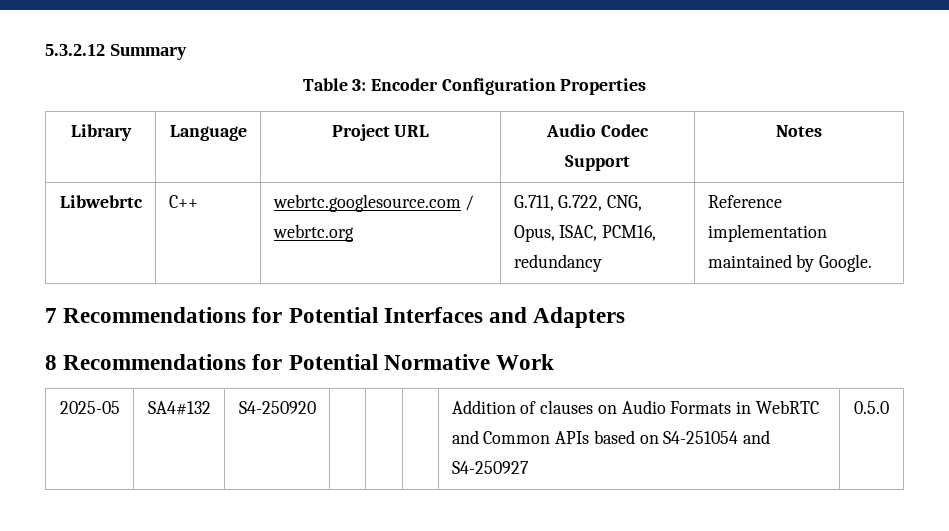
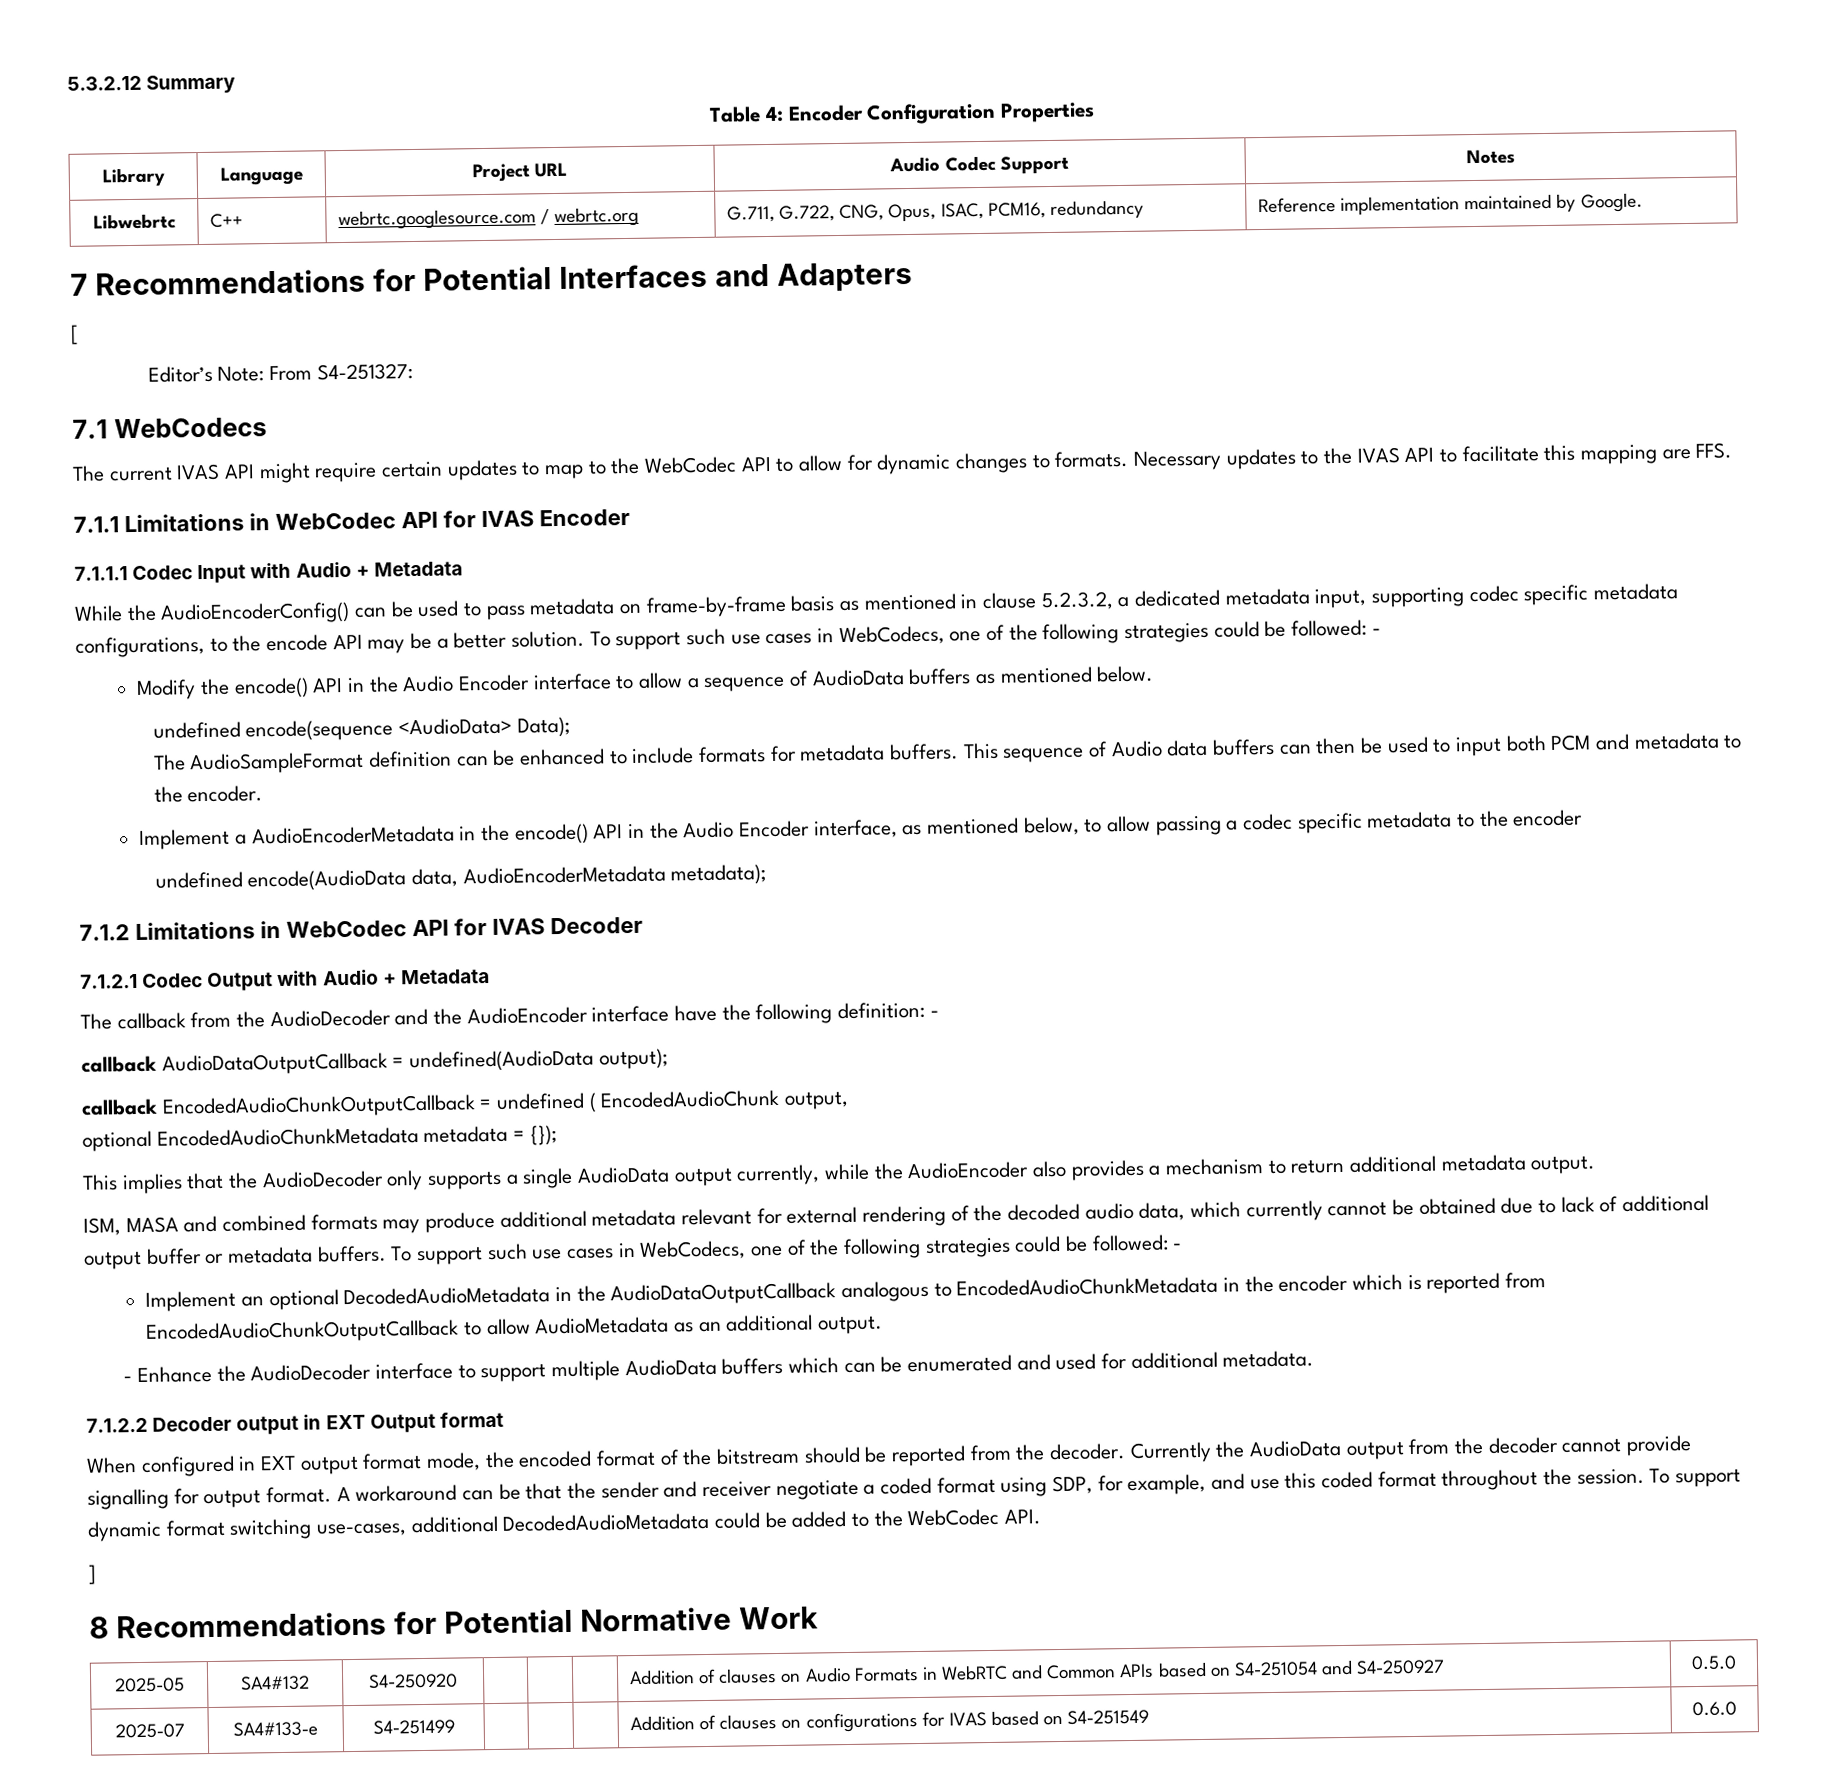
[352,79,367,91] 3: -> [764,106,784,123] 4:
(626, 317) none -> [70,324,79,345] [147,363,413,383] [72,417,267,439] [72,442,1733,484] [73,508,630,533] [74,561,463,584] [74,583,1679,625] [75,619,1381,658] [136,665,1155,700] [152,716,571,742] [152,732,1743,775] [153,785,264,803] [139,809,1584,850] [154,864,768,892] [79,916,643,941] [80,969,490,991] [80,1001,939,1030] [81,1048,669,1076] [81,1089,850,1119] [82,1125,558,1152] [82,1154,1597,1195] [83,1194,1710,1236] [84,1234,1183,1270] [145,1272,1547,1312] [146,1314,884,1344] [123,1350,1315,1384] [86,1411,504,1435] [86,1435,1693,1477] [87,1468,1742,1510] [87,1508,1042,1542] [88,1564,96,1585] // [ // Editor’s Note: From S4-251327: // 7.1 WebCodecs // The current IVAS API might require certain updates to map to the WebCodec API to allow for dynamic changes to formats. Necessary updates to the IVAS API to facilitate this mapping are FFS. // 7.1.1 Limitations in WebCodec API for IVAS Encoder // 7.1.1.1 Codec Input with Audio + Metadata // While the AudioEncoderConfig() can be used to pass metadata on frame-by-frame basis as mentioned in clause 5.2.3.2, a dedicated metadata input, supporting codec specific metadata configurations, to the encode API may be a better solution. To support such use cases in WebCodecs, one of the following strategies could be followed: - // Modify the encode() API in the Audio Encoder interface to allow a sequence of AudioData buffers as mentioned below. // undefined encode(sequence <AudioData> Data); // The AudioSampleFormat definition can be enhanced to include formats for metadata buffers. This sequence of Audio data buffers can then be used to input both PCM and metadata to the encoder. // Implement a AudioEncoderMetadata in the encode() API in the Audio Encoder interface, as mentioned below, to allow passing a codec specific metadata to the encoder // undefined encode(AudioData data, AudioEncoderMetadata metadata); // 7.1.2 Limitations in WebCodec API for IVAS Decoder // 7.1.2.1 Codec Output with Audio + Metadata // The callback from the AudioDecoder and the AudioEncoder interface have the following definition: - // callback AudioDataOutputCallback = undefined(AudioData output); // callback EncodedAudioChunkOutputCallback = undefined ( EncodedAudioChunk output, // optional EncodedAudioChunkMetadata metadata = {}); // This implies that the AudioDecoder only supports a single AudioData output currently, while the AudioEncoder also provides a mechanism to return additional metadata output. // ISM, MASA and combined formats may produce additional metadata relevant for external rendering of the decoded audio data, which currently cannot be obtained due to lack of additional output buffer or metadata buffers. To support such use cases in WebCodecs, one of the following strategies could be followed: - // Implement an optional DecodedAudioMetadata in the AudioDataOutputCallback analogous to EncodedAudioChunkMetadata in the encoder which is reported from EncodedAudioChunkOutputCallback to allow AudioMetadata as an additional output. // - Enhance the AudioDecoder interface to support multiple AudioData buffers which can be enumerated and used for additional metadata. // 7.1.2.2 Decoder output in EXT Output format // When configured in EXT output format mode, the encoded format of the bitstream should be reported from the decoder. Currently the AudioData output from the decoder cannot provide signalling for output format. A workaround can be that the sender and receiver negotiate a coded format using SDP, for example, and use this coded format throughout the session. To support dynamic format switching use-cases, additional DecodedAudioMetadata could be added to the WebCodec API. // ]
(889, 407) none -> [114,1723,185,1739] [233,1721,318,1737] [372,1719,455,1735] [630,1709,1150,1733] [1692,1701,1737,1717] // 2025-07 | SA4#133-e | S4-251499 | | | | Addition of clauses on configurations for IVAS based on S4-251549 | 0.6.0

